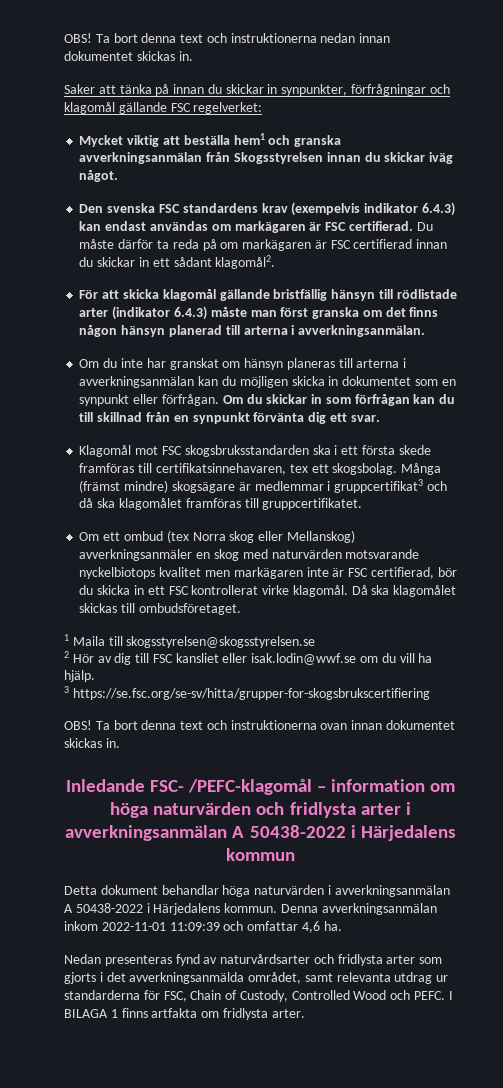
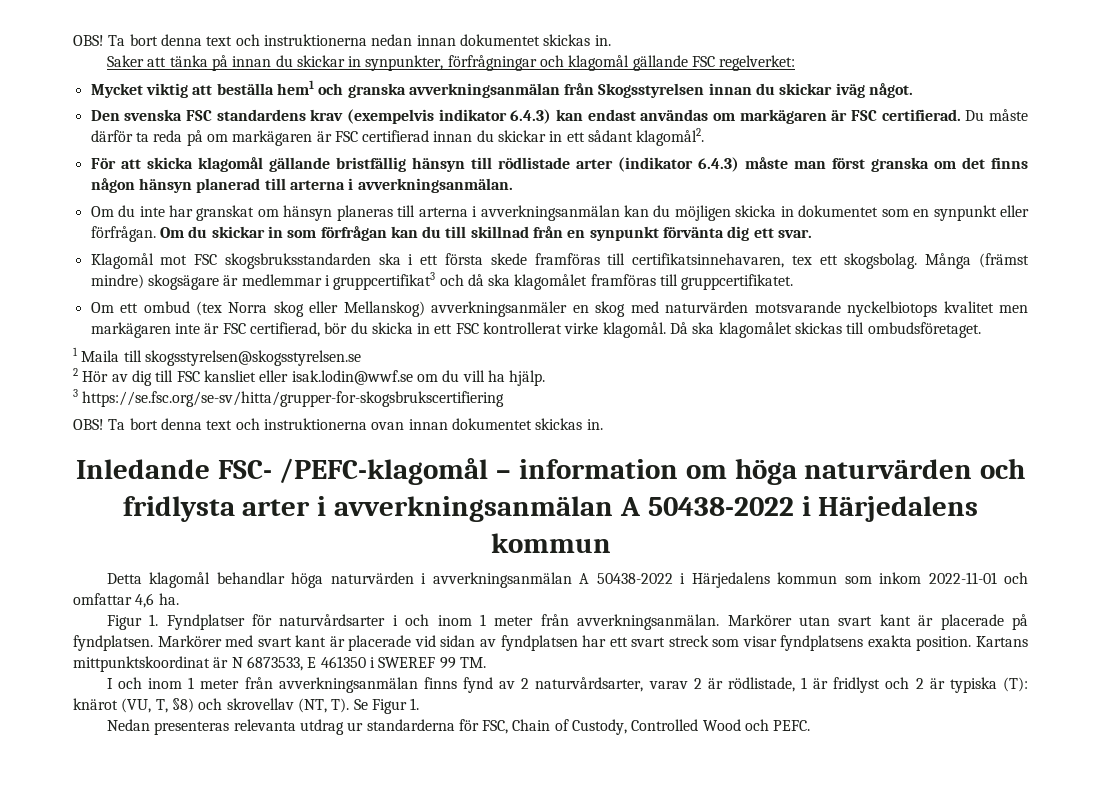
[100,885,158,895] dokument -> [149,572,211,588] klagomål
[224,903,437,915] kommun. Denna avverkningsanmälan -> [777,572,872,584] kommun som
[169,922,220,931] 11:09:39 -> (997, 578) none
[64,954,443,966] [64,972,333,984] Nedan presenteras fynd av naturvårdsarter och fridlysta arter som gjorts i det avverkningsanmälda området, samt -> [106,614,1028,630] [73,635,1028,651] [73,656,486,672] [106,677,1028,693] [73,698,420,714] [106,719,230,735] Figur 1. Fyndplatser för naturvårdsarter i och inom 1 meter från avverkningsanmälan. Markörer utan svart kant är placerade på fyndplatsen. Markörer med svart kant är placerade vid sidan av fyndplatsen har ett svart streck som visar fyndplatsens exakta position. Kartans mittpunktskoordinat är N 6873533, E 461350 i SWEREF 99 TM. // I och inom 1 meter från avverkningsanmälan finns fynd av 2 naturvårdsarter, varav 2 är rödlistade, 1 är fridlyst och 2 är typiska (T): knärot (VU, T, §8) och skrovellav (NT, T). Se Figur 1. // Nedan presenteras
[448,991,453,1000] [64,1008,305,1020] I BILAGA 1 finns artfakta om fridlysta arter. -> (811, 725) none

